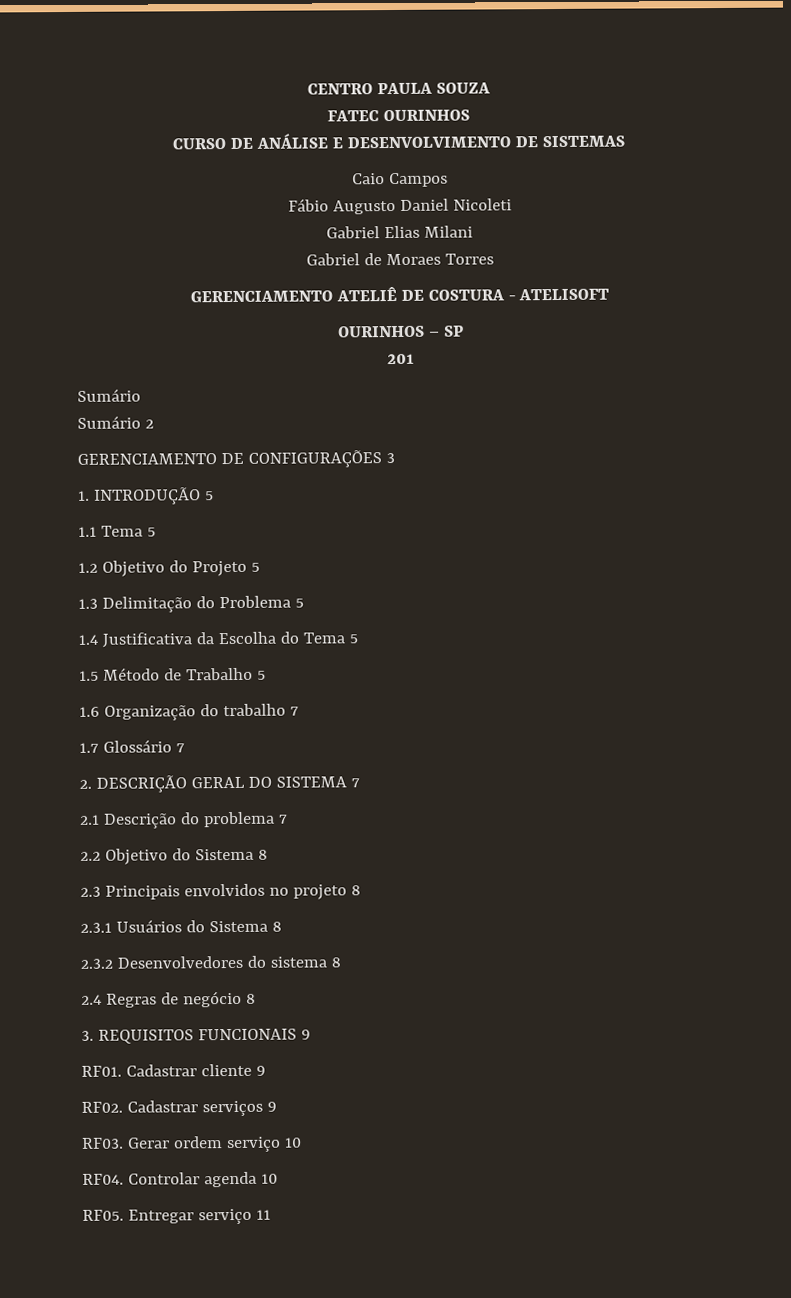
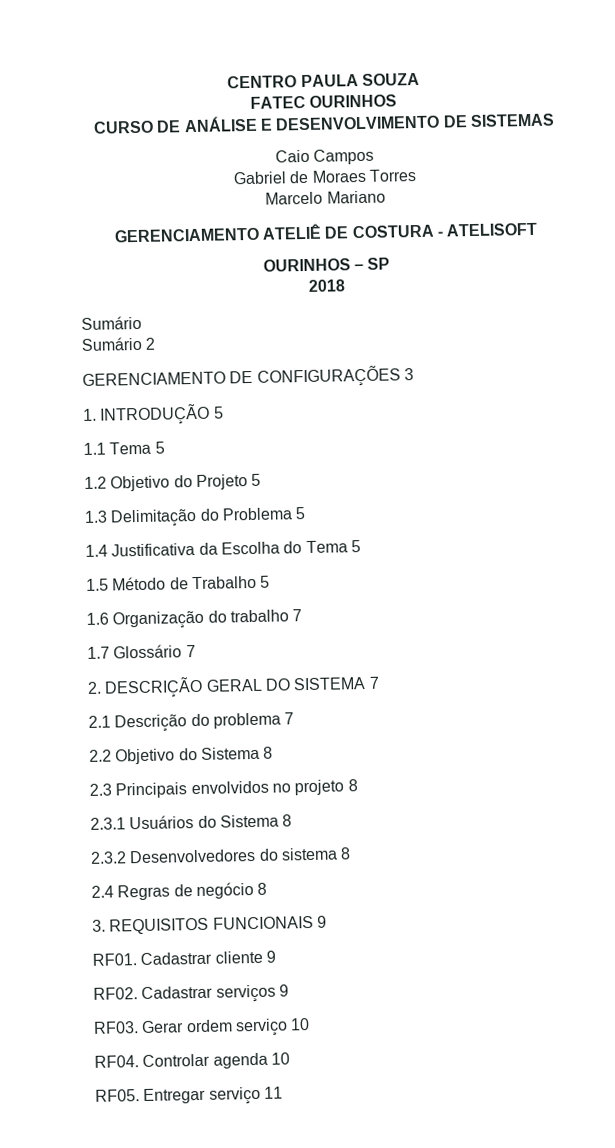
[287,198,512,215] [326,225,473,239] // Fábio Augusto Daniel Nicoleti // Gabriel Elias Milani -> (375, 156) none
(494, 259) none -> [265,190,386,205] // Marcelo Mariano
[387,353,414,365] 201 -> [308,279,345,292] 2018

